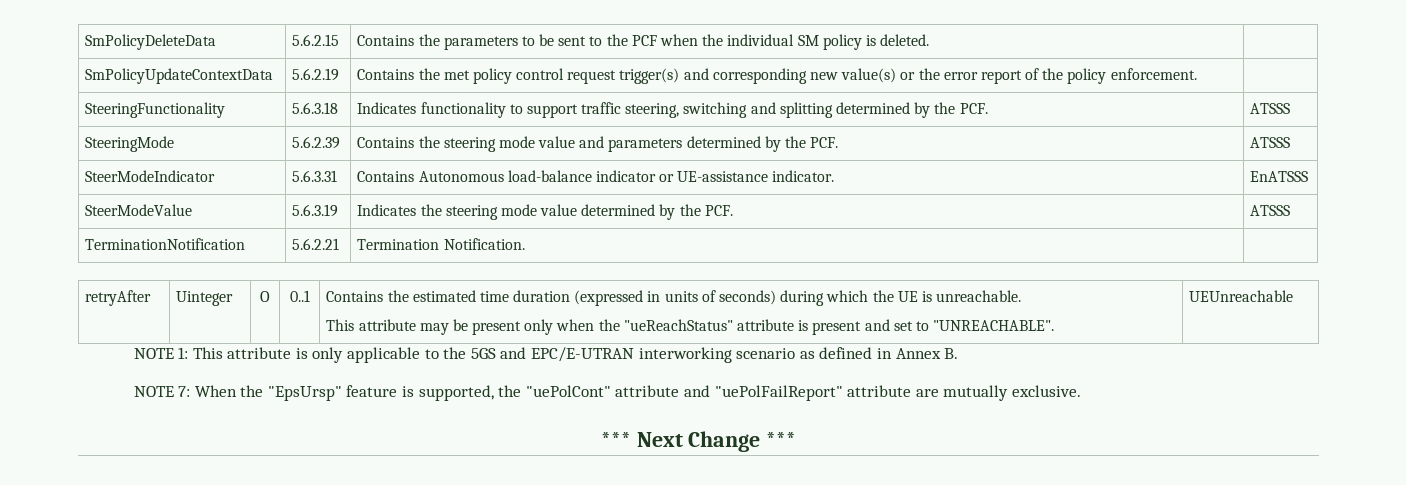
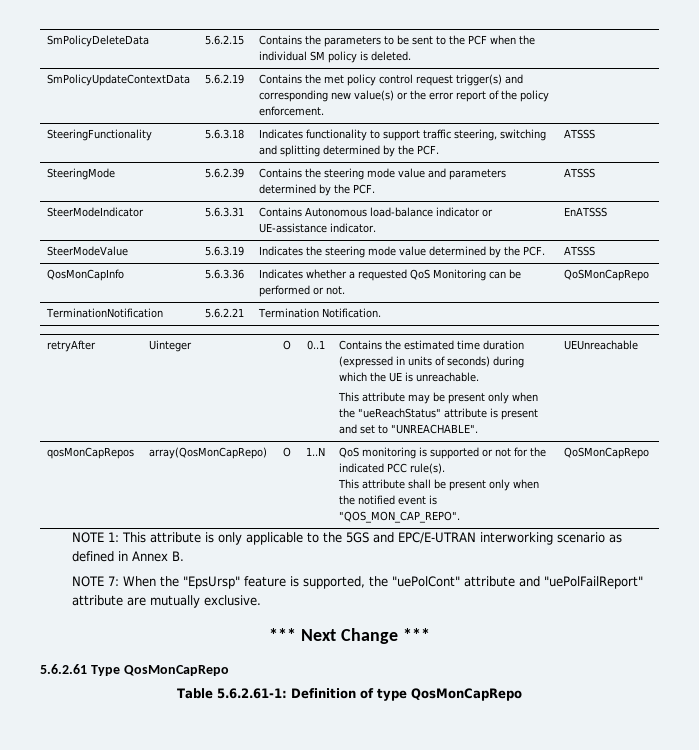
(1291, 210) none -> [47,269,125,281] [205,269,245,279] [259,269,522,281] [259,285,346,297] [564,269,650,281] // QosMonCapInfo | 5.6.3.36 | Indicates whether a requested QoS Monitoring can be performed or not. | QoSMonCapRepo
(1294, 296) none -> [47,447,135,459] [149,447,268,459] [283,447,291,457] [306,447,325,456] [339,447,547,459] [339,463,446,474] [338,479,540,491] [339,495,438,505] [339,511,461,523] [564,447,650,459] // qosMonCapRepos | array(QosMonCapRepo) | O | 1..N | QoS monitoring is supported or not for the indicated PCC rule(s). // This attribute shall be present only when the notified event is "QOS_MON_CAP_REPO". | QoSMonCapRepo
(797, 439) none -> [40,664,229,676] [177,688,522,701] // 5.6.2.61 Type QosMonCapRepo // Table 5.6.2.61-1: Definition of type QosMonCapRepo

